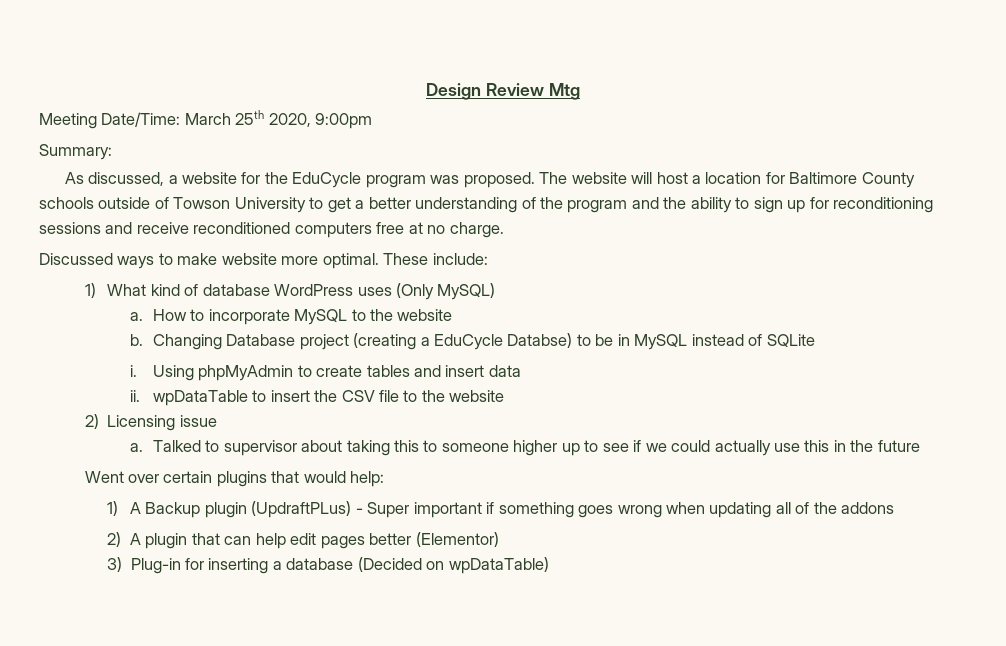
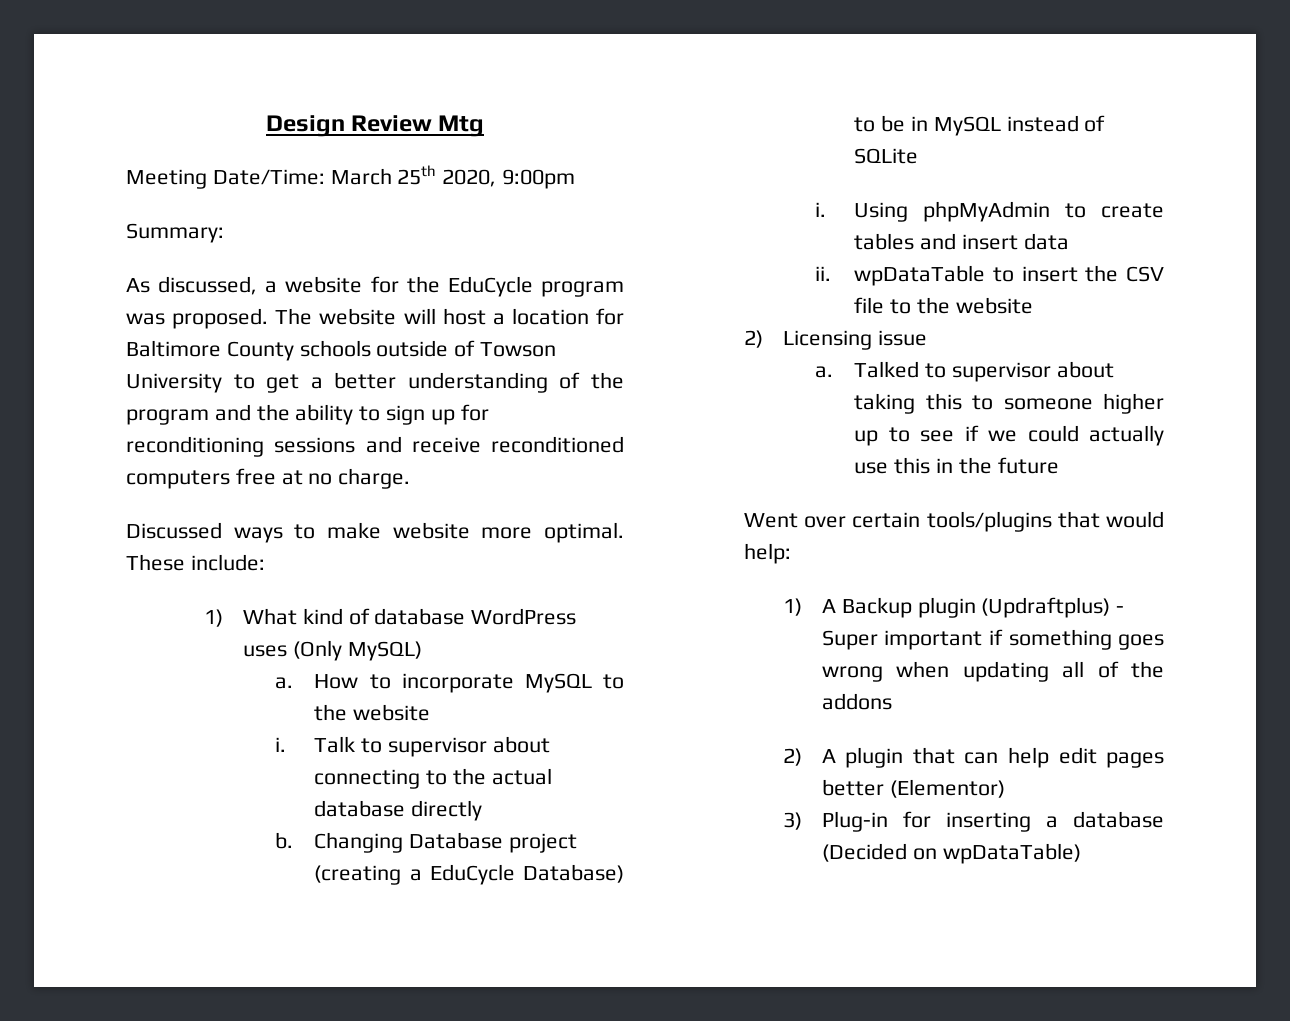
(453, 315) none -> [275,736,550,757] [314,768,552,789] [314,800,483,821] // i. Talk to supervisor about connecting to the actual database directly
[507,333,573,348] Databse) -> [523,864,624,883] Database)
[216,471,267,487] plugins -> [926,511,1052,532] tools/plugins
[251,501,352,518] (UpdraftPLus) -> [981,597,1111,618] (Updraftplus)

